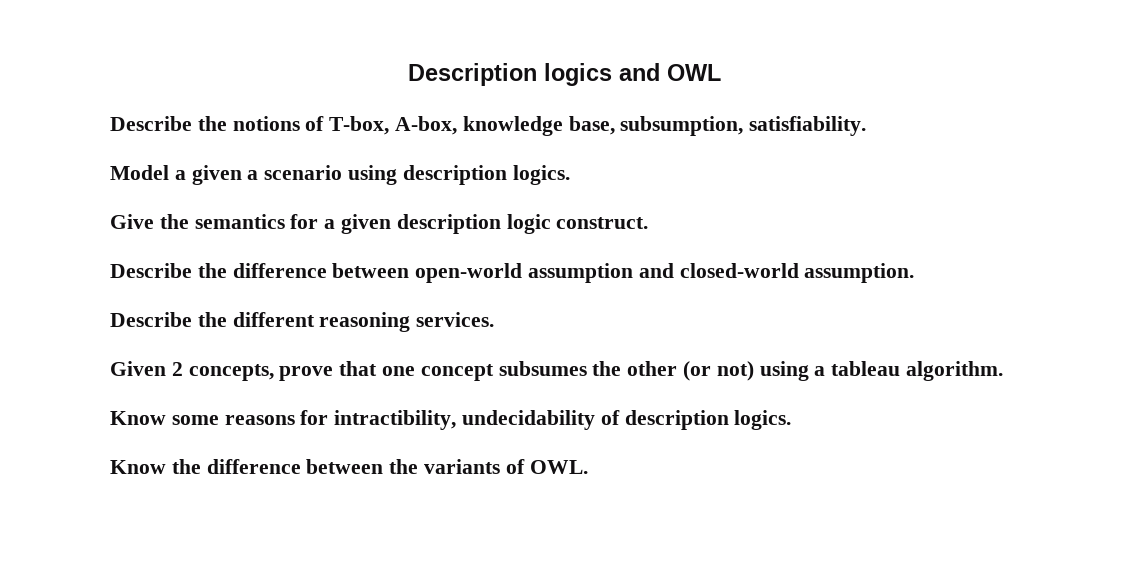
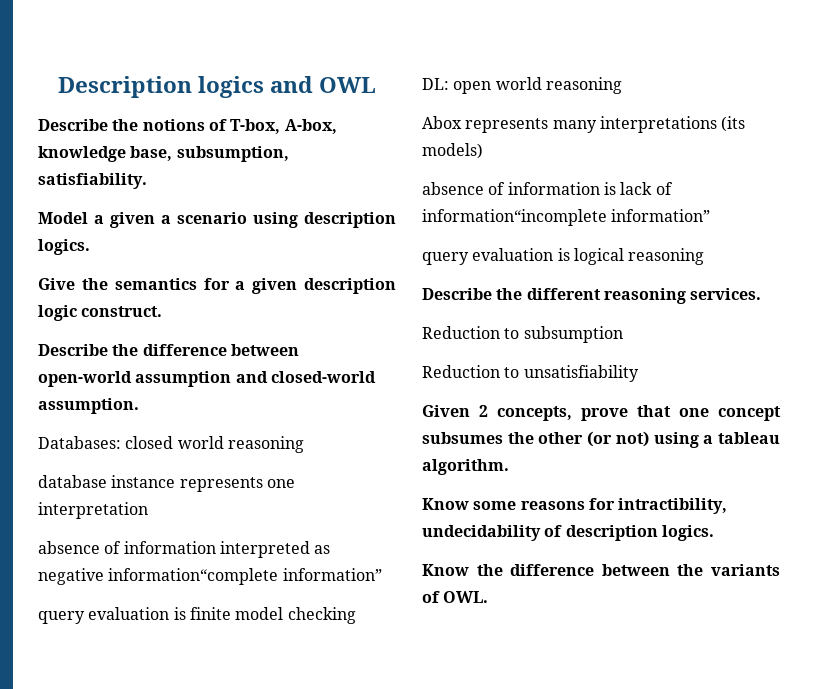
(915, 273) none -> [38,436,304,453] [38,475,295,492] [38,502,148,519] [38,541,331,558] [38,568,382,585] [38,607,356,624] [422,77,622,94] [422,116,746,133] [422,143,483,159] [422,182,673,195] [422,209,711,226] [422,248,705,265] // Databases: closed world reasoning // database instance represents one interpretation // absence of information interpreted as negative information“complete information” // query evaluation is finite model checking // DL: open world reasoning // Abox represents many interpretations (its models) // absence of information is lack of information“incomplete information” // query evaluation is logical reasoning
(495, 319) none -> [422,326,623,343] [422,365,639,382] // Reduction to subsumption // Reduction to unsatisfiability

